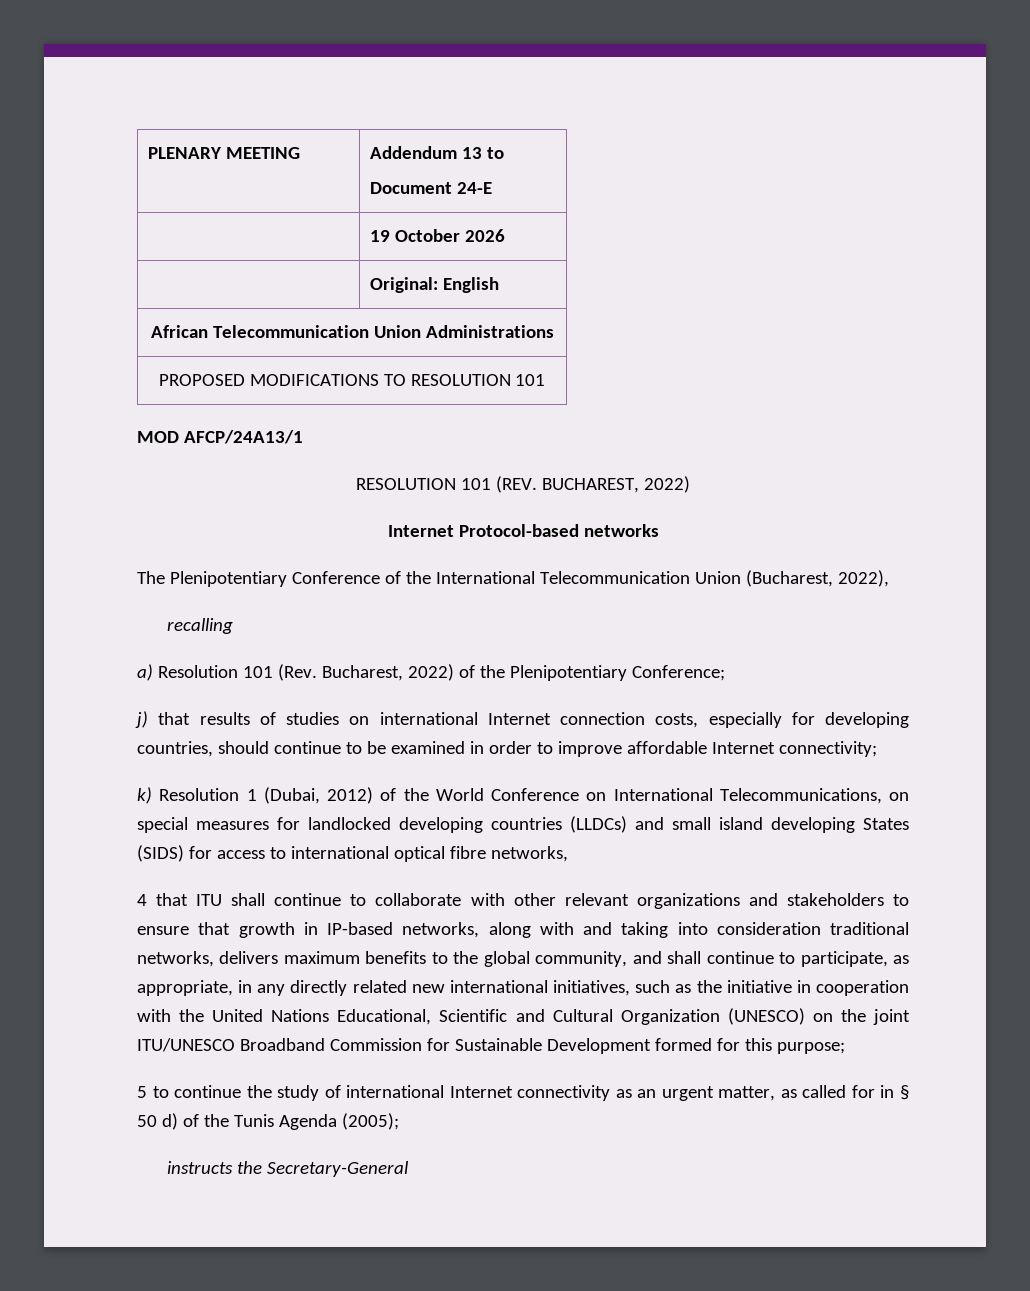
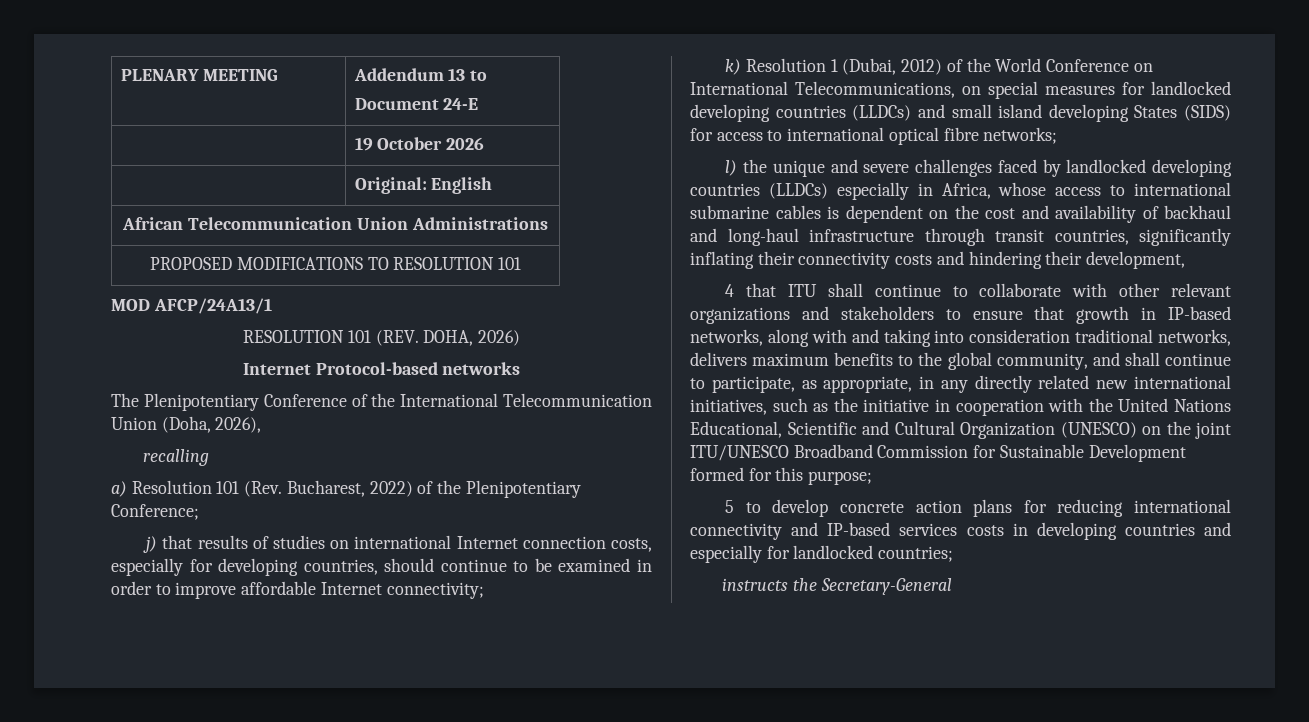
[541,476,690,493] BUCHAREST, 2022) -> [423,330,520,346] DOHA, 2026)
[745,570,889,587] (Bucharest, 2022), -> [161,416,262,433] (Doha, 2026),
[490,846,568,862] networks, -> [983,127,1058,144] [725,159,1232,177] [690,182,1231,200] [690,205,1231,223] [690,228,1231,246] [690,251,1186,269] networks; // l) the unique and severe challenges faced by landlocked developing countries (LLDCs) especially in Africa, whose access to international submarine cables is dependent on the cost and availability of backhaul and long-haul infrastructure through transit countries, significantly inflating their connectivity costs and hindering their development,
[174,1085,909,1101] [137,1113,399,1130] continue the study of international Internet connectivity as an urgent matter, as called for in § 50 d) of the Tunis Agenda (2005); -> [772,499,1231,517] [690,522,1231,540] [690,545,954,563] develop concrete action plans for reducing international connectivity and IP-based services costs in developing countries and especially for landlocked countries;

